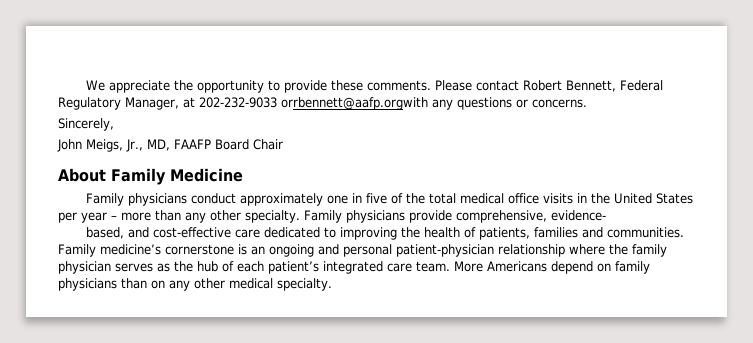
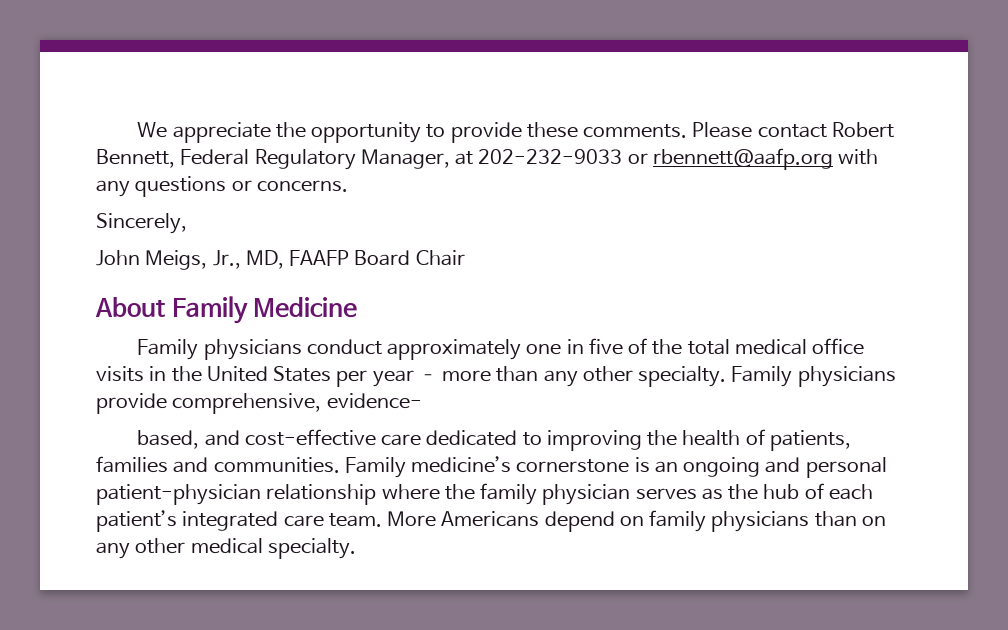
[281,97,428,110] orrbennett@aafp.orgwith -> [627,148,879,170] or rbennett@aafp.org with

